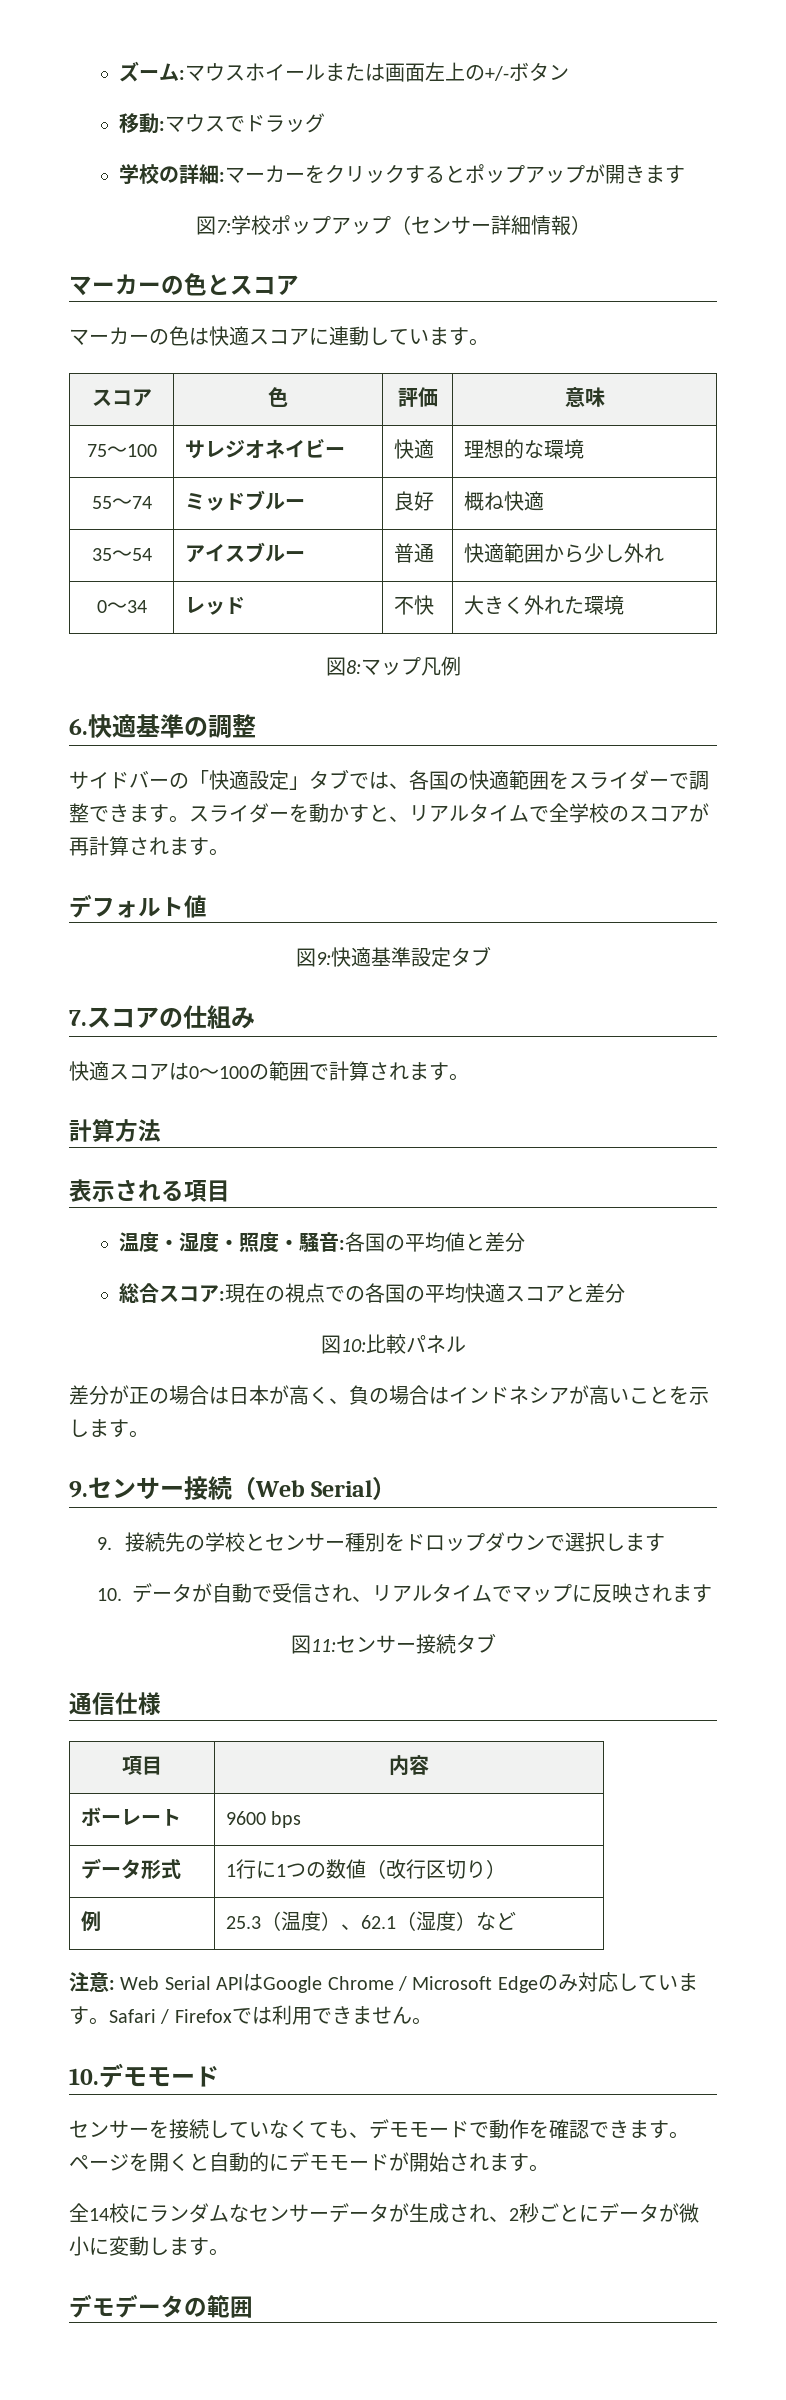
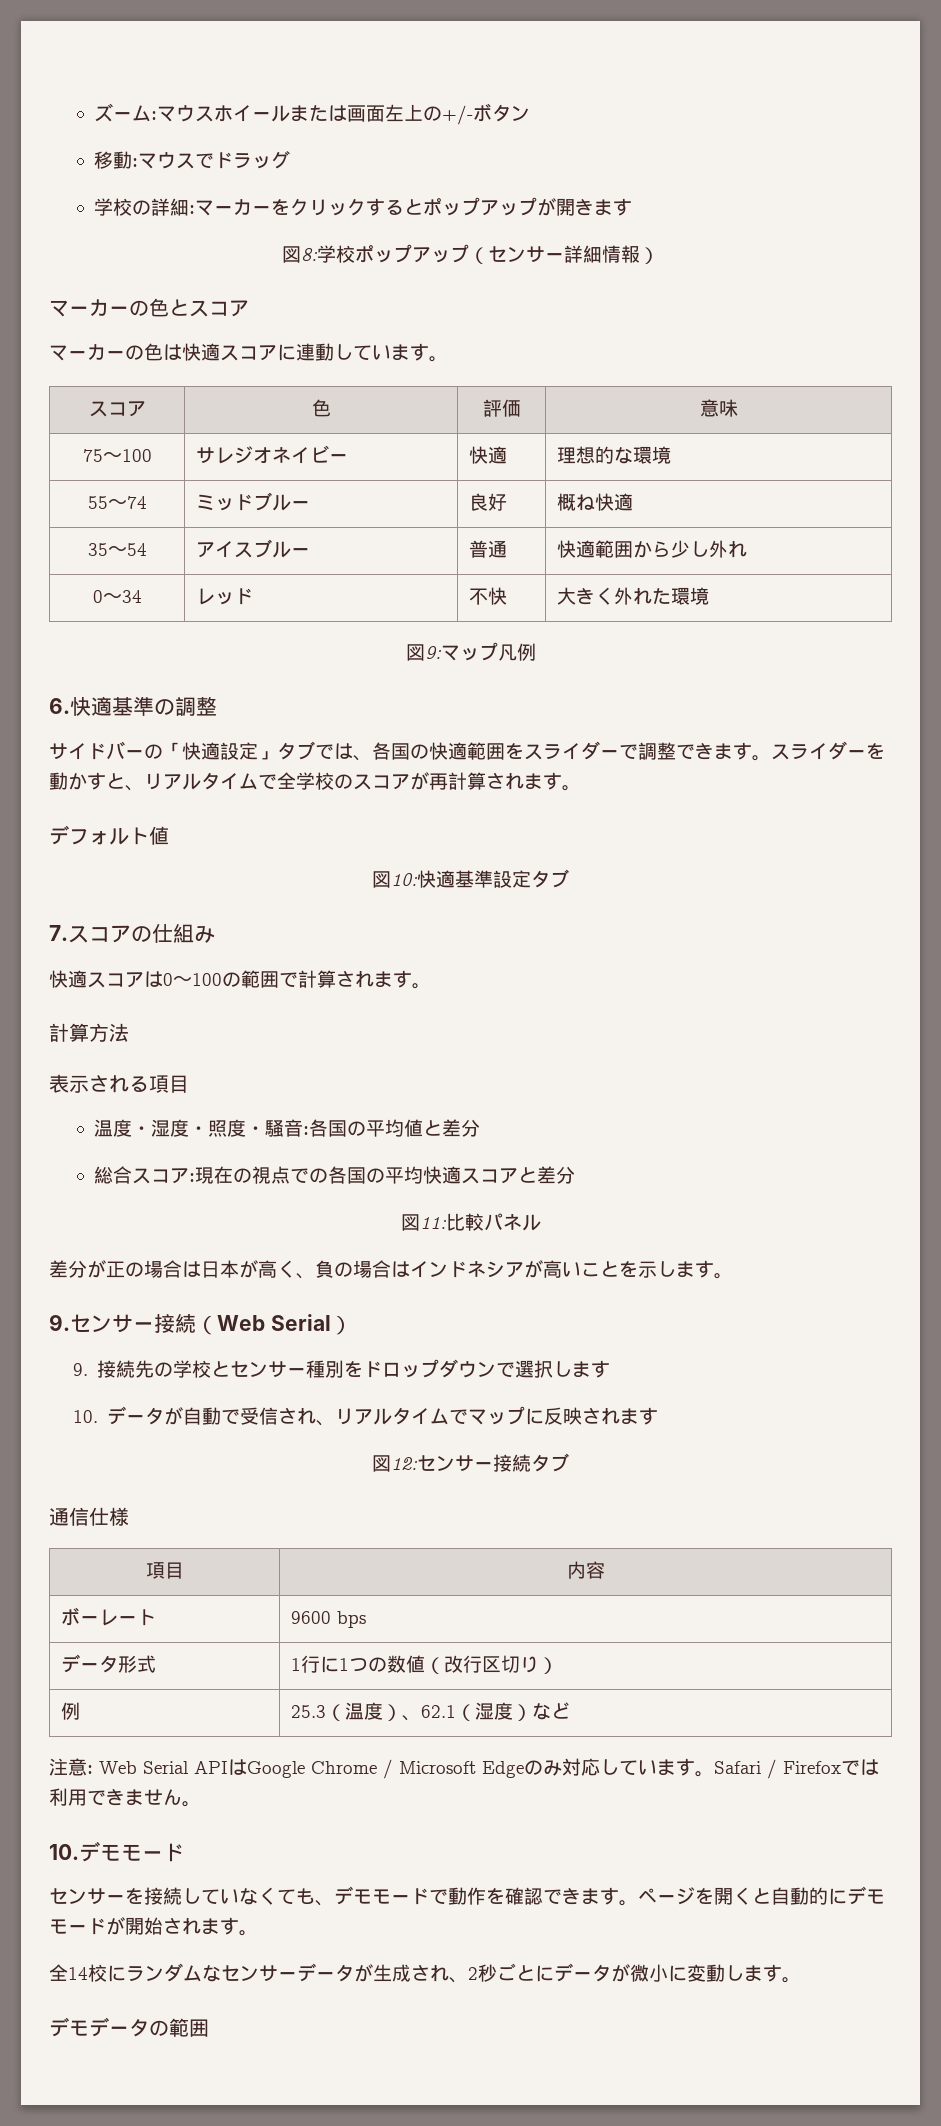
[215,220,231,233] 7: -> [301,248,318,261] 8:
[345,660,361,674] 8: -> [424,646,442,659] 9:
[315,952,331,965] 9: -> [391,873,418,886] 10:
[340,1339,366,1352] 10: -> [419,1217,447,1229] 11:
[310,1639,336,1652] 11: -> [391,1457,418,1470] 12:

